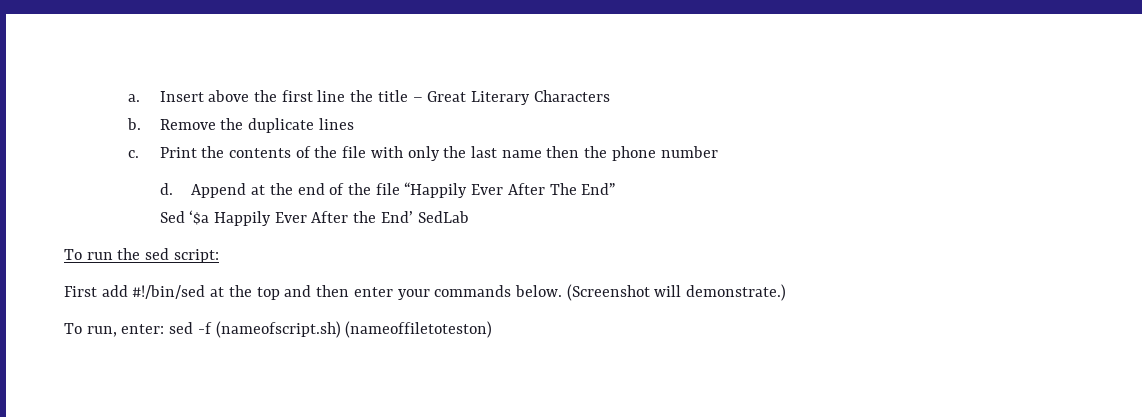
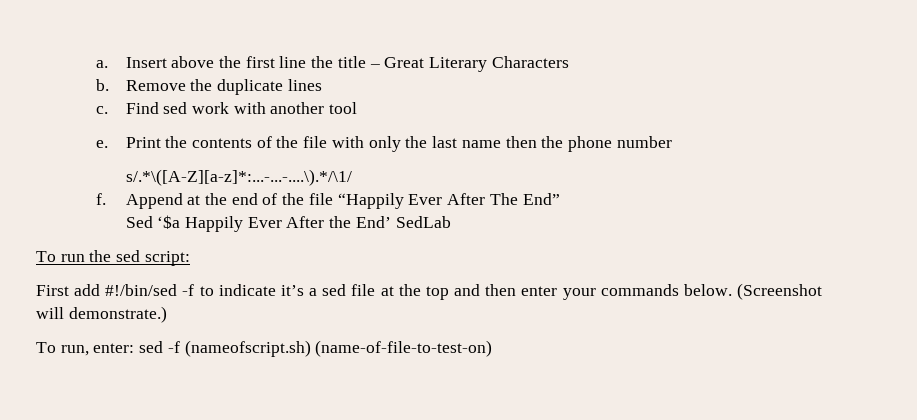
(139, 154) none -> [125,102,358,114] [95,140,108,148] Find sed work with another tool // e.
[159,183,173,195] d. -> [125,169,352,186] [95,193,106,205] s/.*\([A-Z][a-z]*:...-...-....\).*/\1/ // f.
(206, 292) none -> [182,284,376,296] -f to indicate it’s a sed file
[345,321,493,338] (nameoffiletoteston) -> [315,340,493,357] (name-of-file-to-test-on)

